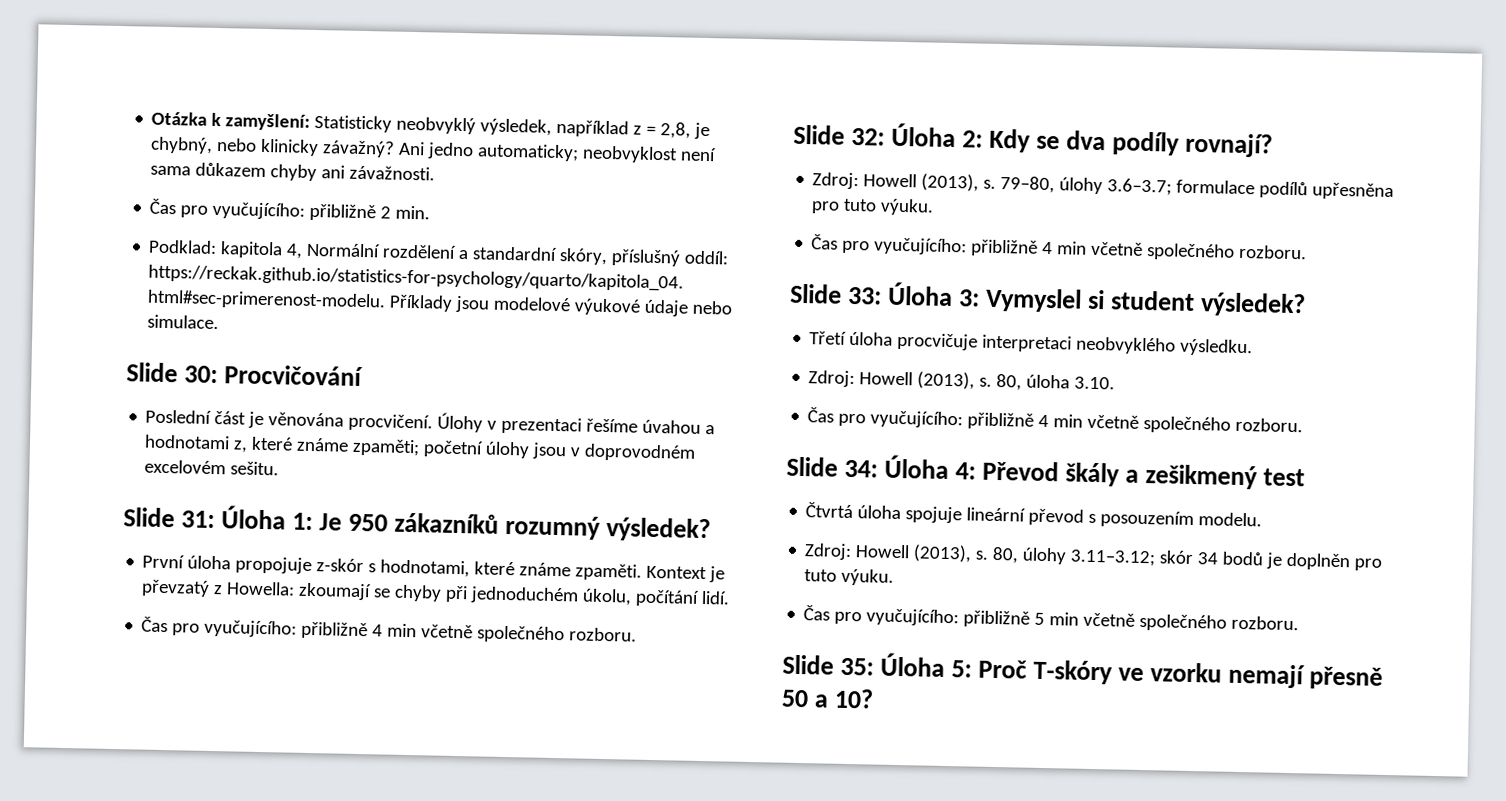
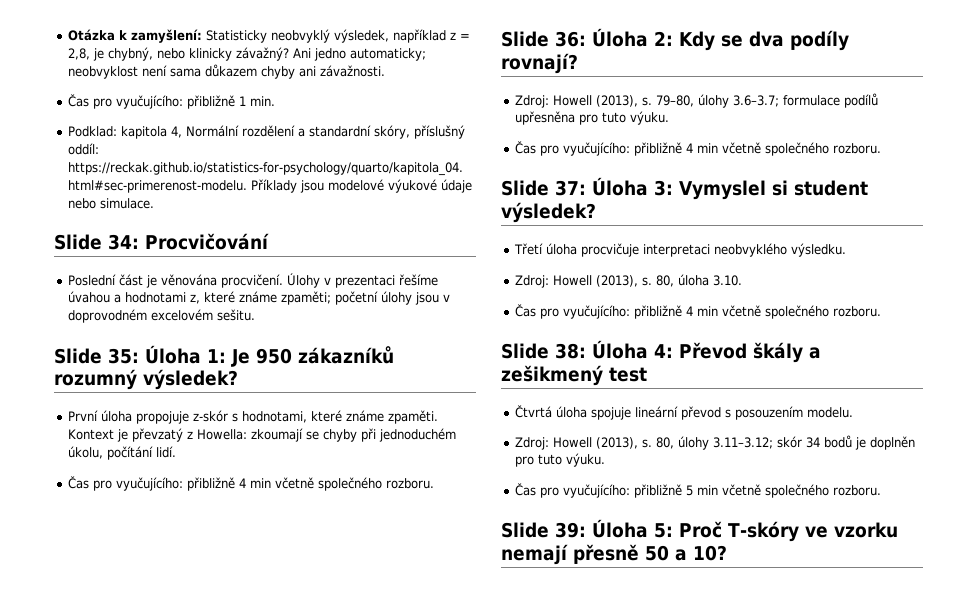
[380,206,392,219] 2 -> [239,96,247,106] 1
[184,365,219,384] 30: -> [108,234,139,250] 34:
[181,510,216,529] 31: -> [108,348,139,364] 35:
[851,127,886,146] 32: -> [555,31,586,47] 36:
[847,286,883,305] 33: -> [555,180,586,196] 37:
[844,459,879,478] 34: -> [555,343,586,359] 38:
[840,657,875,676] 35: -> [555,522,586,538] 39:

